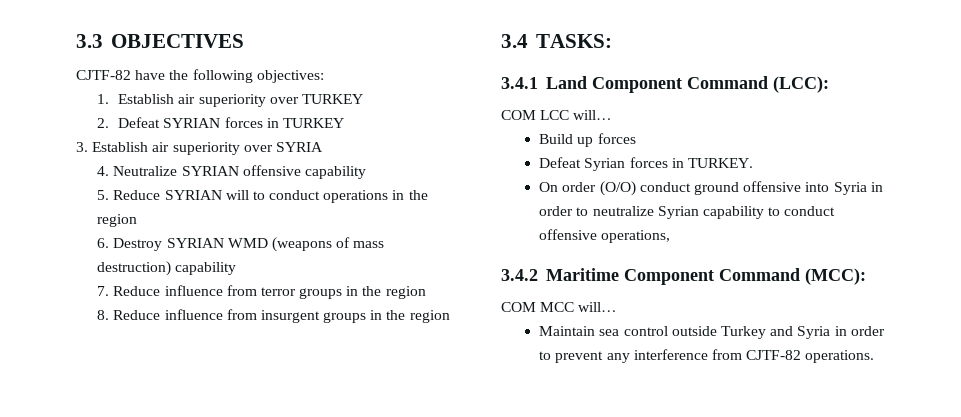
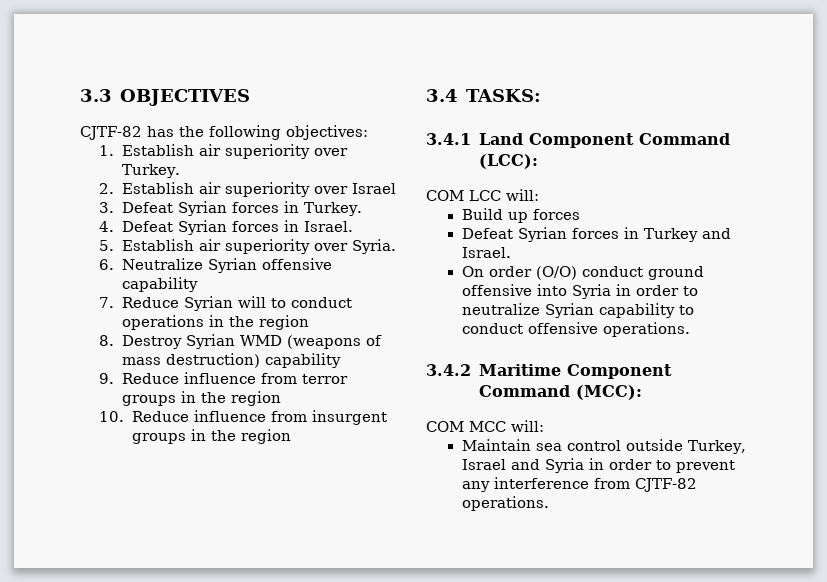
[135,70,166,80] have -> [147,126,174,137] has
[302,94,364,104] TURKEY -> [121,164,180,178] Turkey.
[118,117,345,128] [76,142,323,155] [97,166,239,176] Defeat SYRIAN forces in TURKEY // 3. Establish air superiority over SYRIA // 4. Neutralize SYRIAN -> [121,182,396,197] [99,201,362,216] [99,220,353,235] [99,239,396,254] [99,258,257,273] Establish air superiority over Israel // 3. Defeat Syrian forces in Turkey. // 4. Defeat Syrian forces in Israel. // 5. Establish air superiority over Syria. // 6. Neutralize Syrian
[97,190,222,200] 5. Reduce SYRIAN -> [99,296,233,311] 7. Reduce Syrian
[97,238,224,251] 6. Destroy SYRIAN -> [99,334,235,349] 8. Destroy Syrian
[97,286,110,296] 7. -> [99,373,115,384] 9.
[97,310,110,320] 8. -> [99,411,125,422] 10.
[573,110,613,120] will… -> [506,189,539,201] will:
[687,158,753,168] TURKEY. -> [643,228,731,242] [461,247,511,258] Turkey and Israel.
[601,230,671,243] operations, -> [602,322,690,337] operations.
[578,302,618,312] will… -> [511,420,544,432] will:
[720,326,766,339] Turkey -> [687,440,746,454] [461,459,506,470] Turkey, Israel

